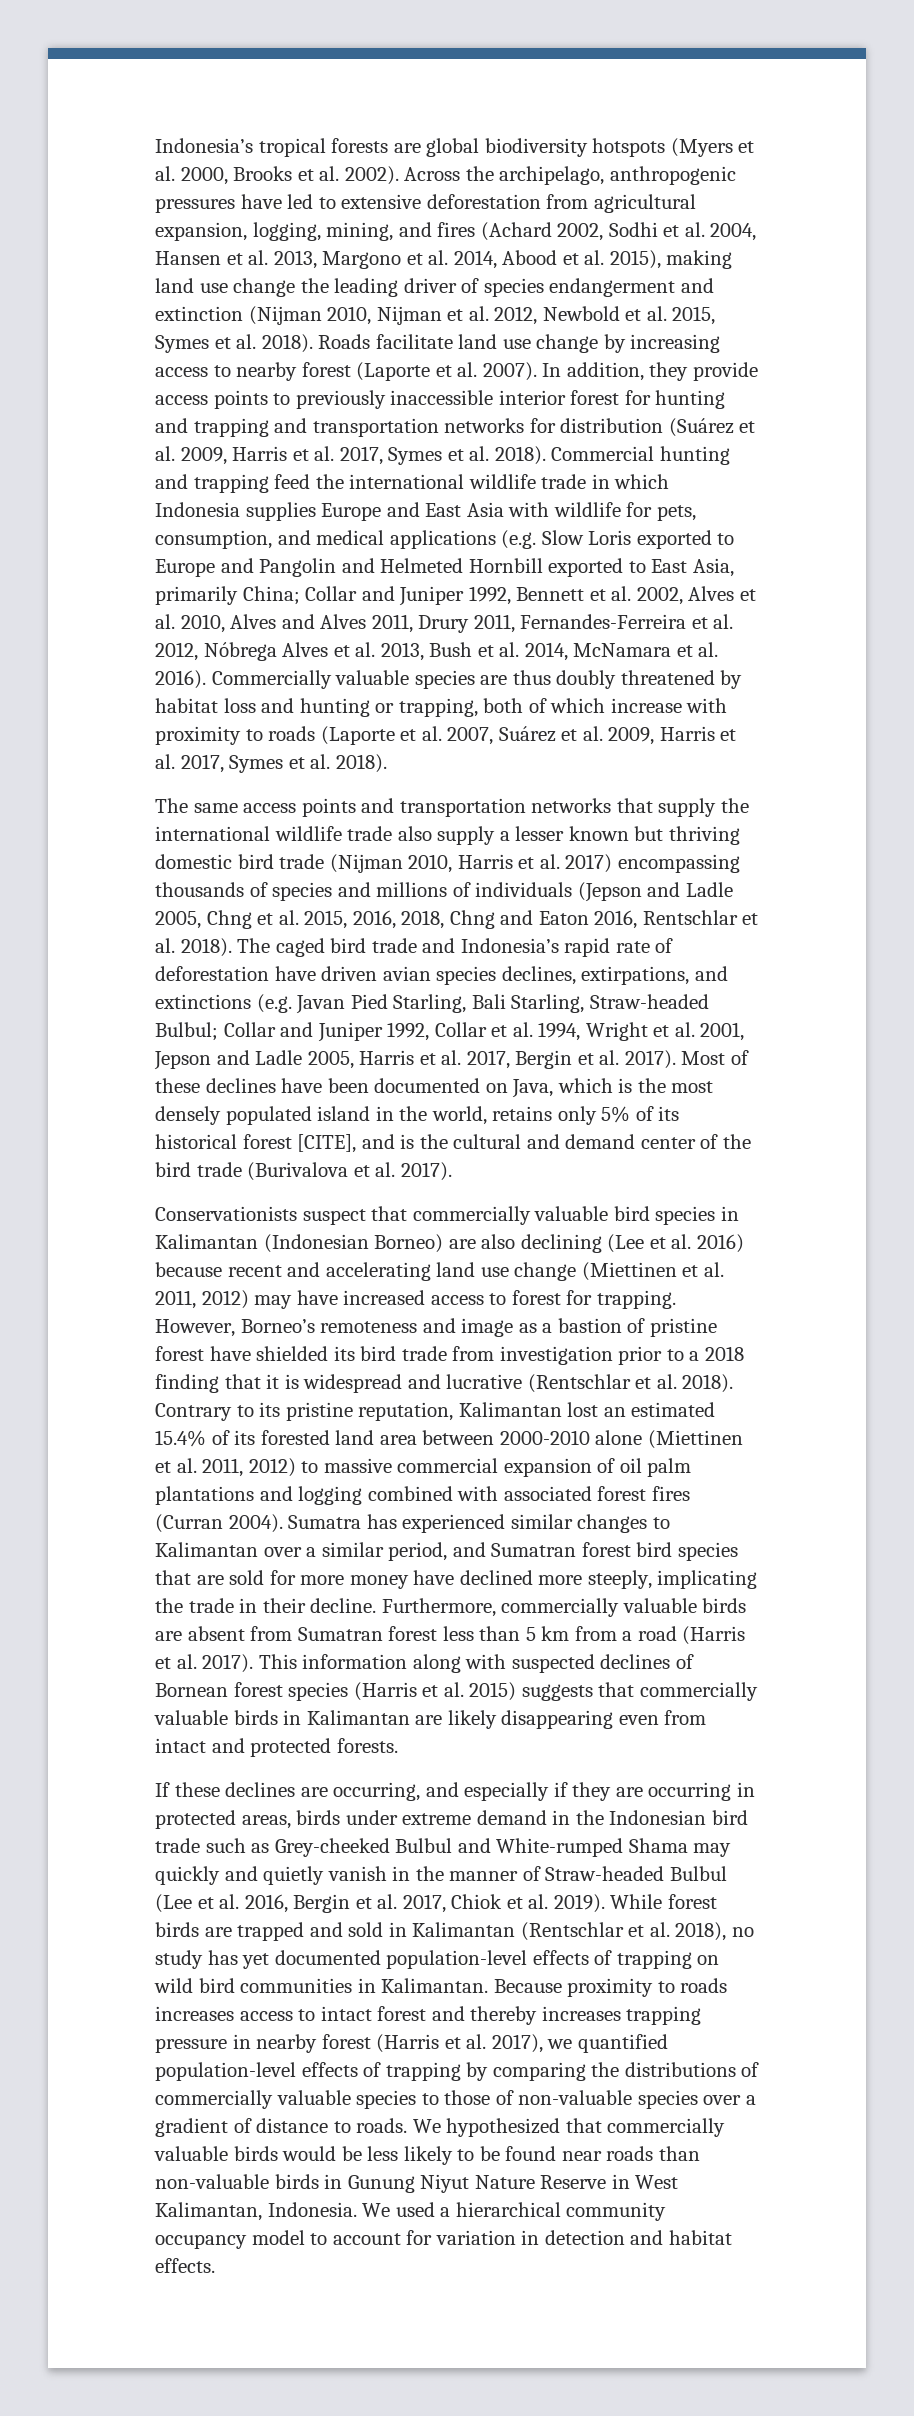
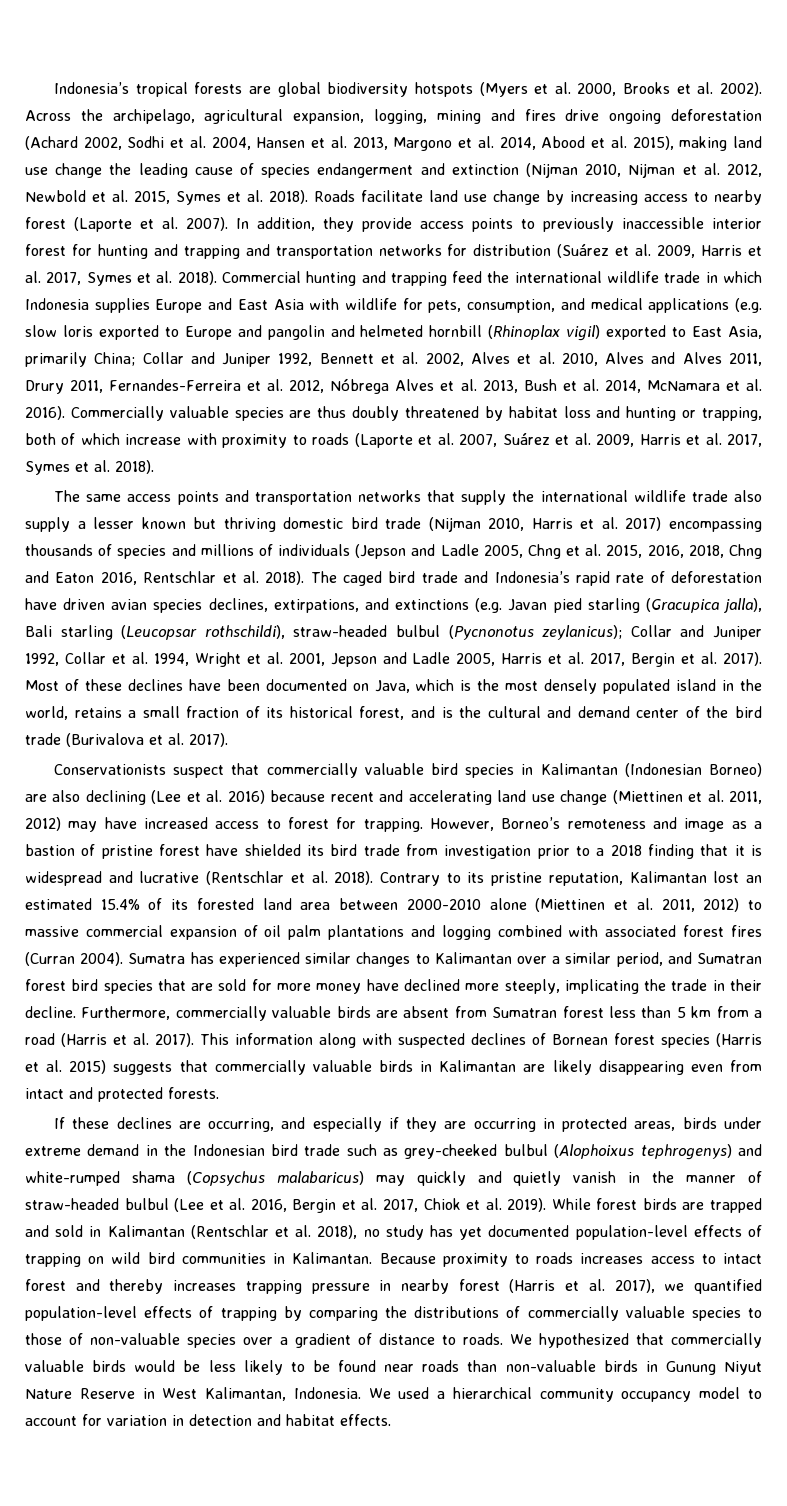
[609,166,736,185] [155,194,589,213] anthropogenic pressures have led to extensive deforestation from -> (195, 116) none
[326,222,394,241] mining, -> [436,110,481,124] mining
(476, 229) none -> [565,109,763,124] drive ongoing deforestation
[403,278,457,293] driver -> [194,167,233,175] cause
[541,530,632,545] Slow Loris -> [25,325,93,337] slow loris
[259,558,543,577] Pangolin and Helmeted Hornbill -> [267,325,601,341] pangolin and helmeted hornbill (Rhinoplax vigil)
[350,994,709,1013] [155,1022,218,1041] Pied Starling, Bali Starling, Straw-headed Bulbul; -> [553,598,763,613] [25,625,623,640] pied starling (Gracupica jalla), Bali starling (Leucopsar rothschildi), straw-headed bulbul (Pycnonotus zeylanicus);
[557,1106,631,1125] only 5% -> [128,706,240,718] a small fraction
[242,1134,357,1153] forest [CITE], -> [359,706,405,720] forest,
[274,1838,688,1857] Grey-cheeked Bulbul and White-rumped Shama -> [404,1144,762,1160] [25,1171,364,1186] grey-cheeked bulbul (Alophoixus tephrogenys) and white-rumped shama (Copsychus malabaricus)
[545,1866,727,1881] Straw-headed Bulbul -> [25,1198,169,1210] straw-headed bulbul

